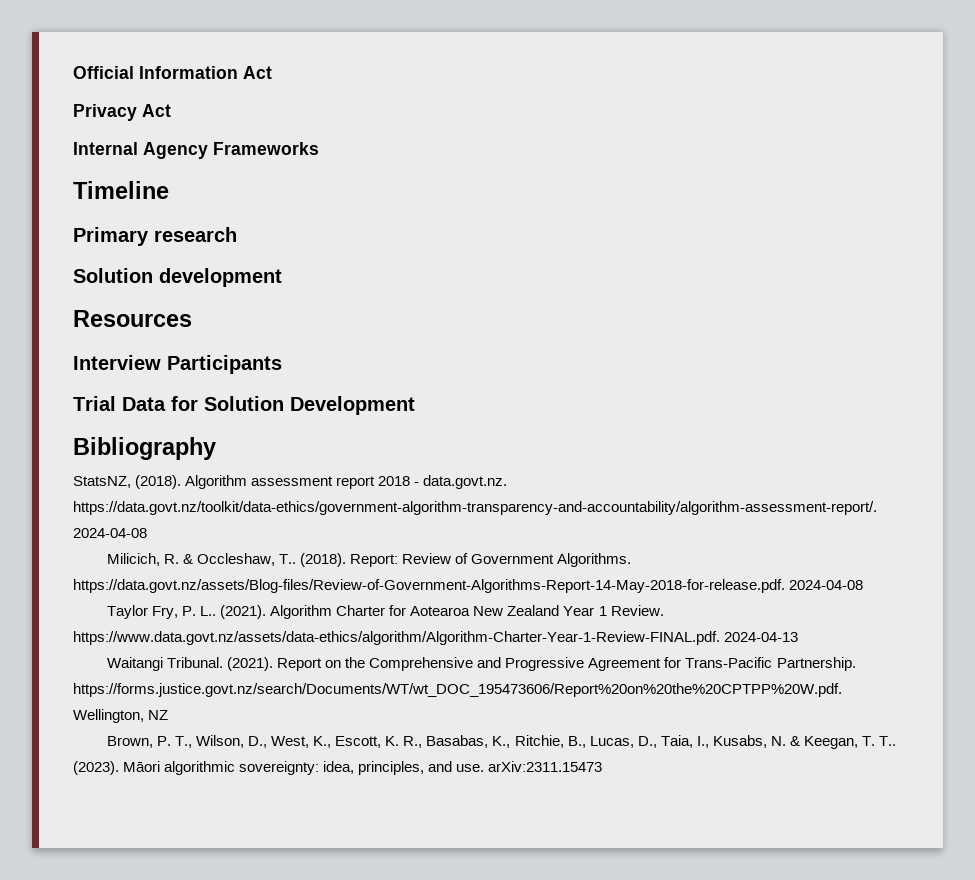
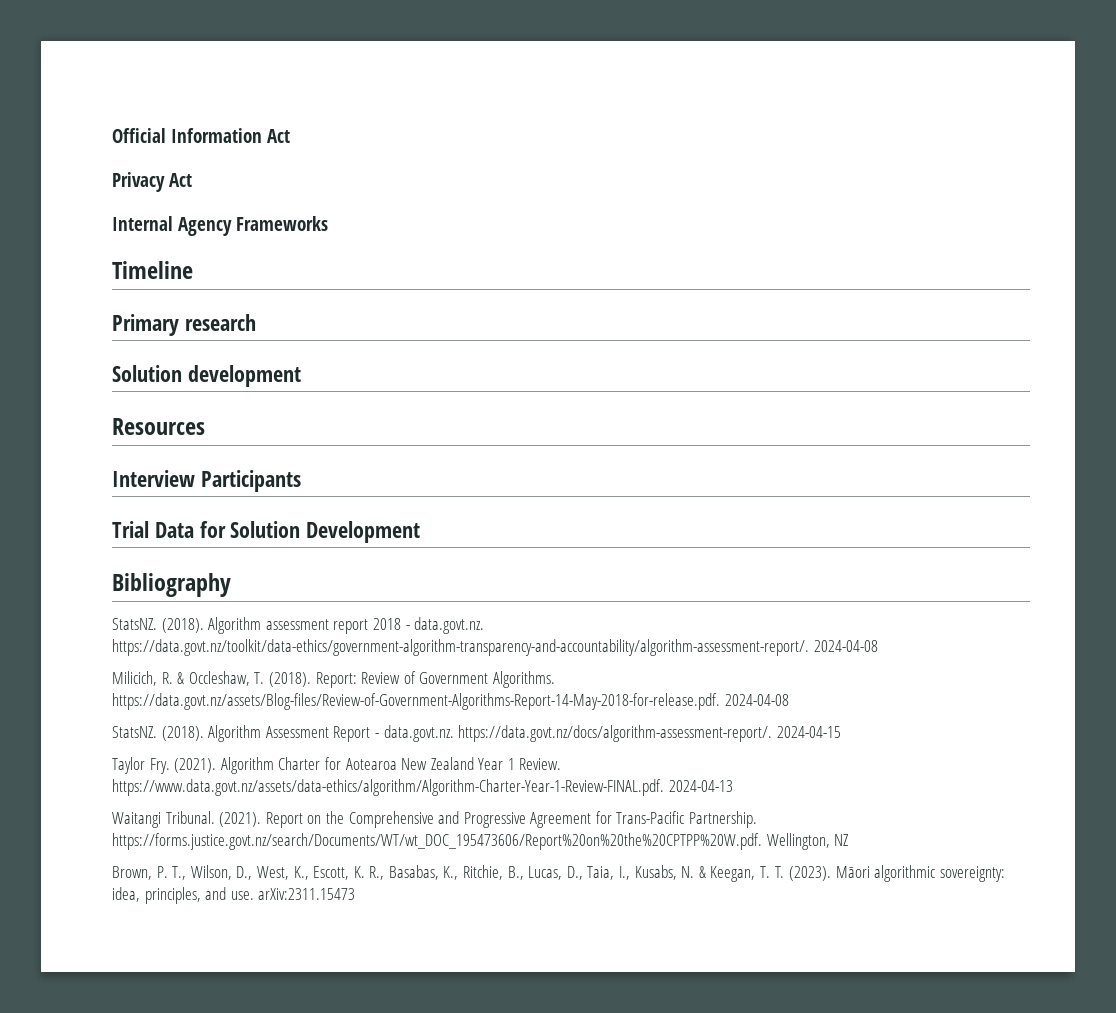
[73,476,131,488] StatsNZ, -> [112,618,157,630] StatsNZ.
[279,554,297,564] T.. -> [254,672,265,684] T.
[106,605,217,619] Taylor Fry, P. L.. -> [112,725,841,742] [112,757,170,774] StatsNZ. (2018). Algorithm Assessment Report - data.govt.nz. https://data.govt.nz/docs/algorithm-assessment-report/. 2024-04-15 // Taylor Fry.
[879,736,897,746] T.. -> [774,866,785,878] T.

